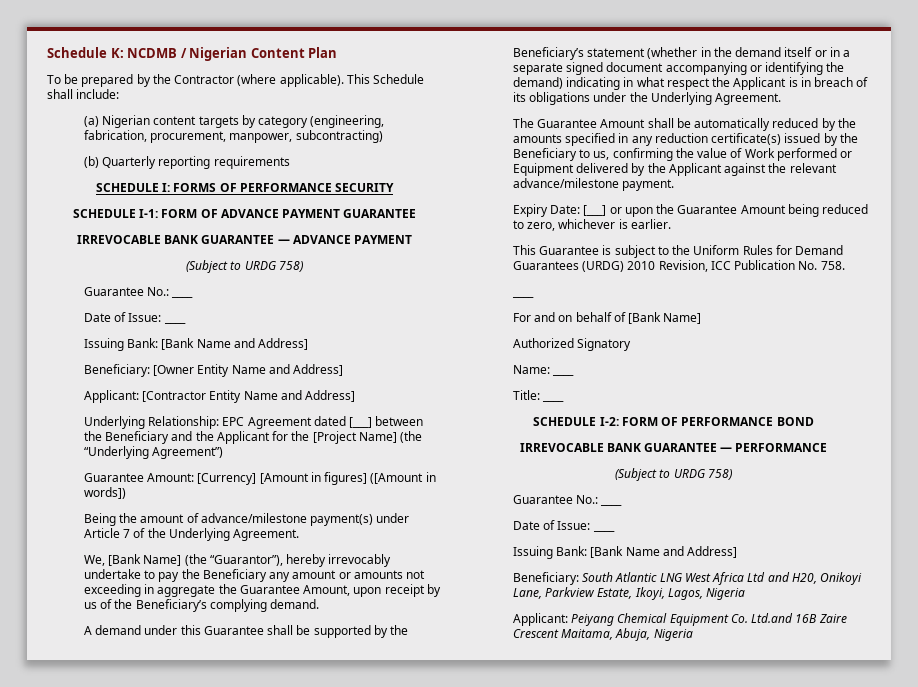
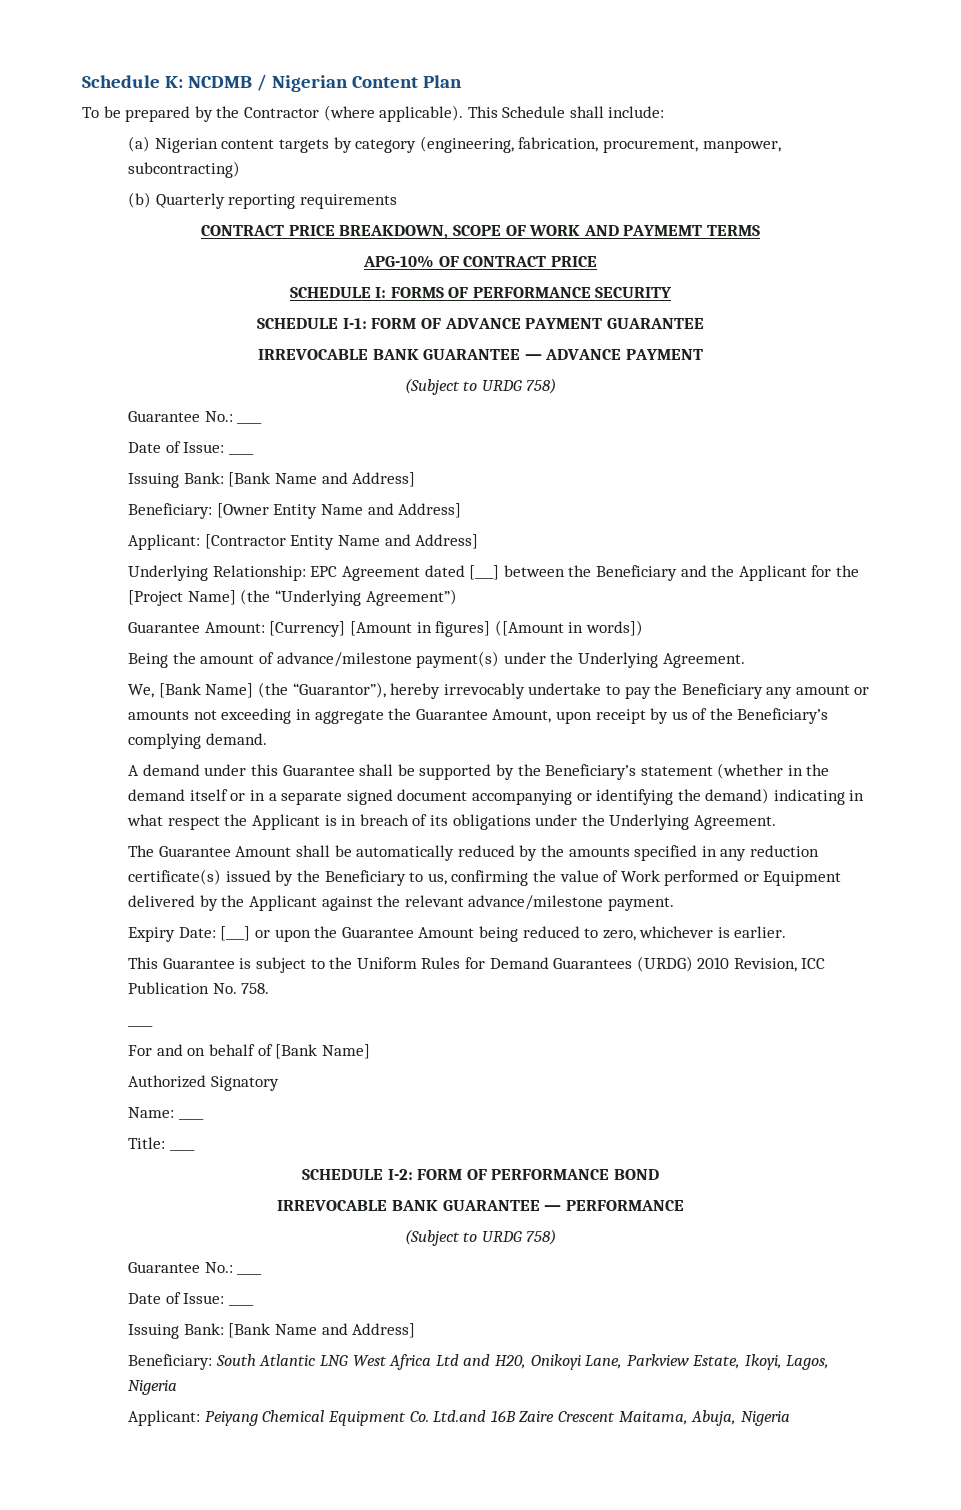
(290, 162) none -> [201,225,760,239] [363,255,597,268] // CONTRACT PRICE BREAKDOWN, SCOPE OF WORK AND PAYMEMT TERMS // APG-10% OF CONTRACT PRICE
[83,528,146,538] Article 7 of -> (546, 658) none

